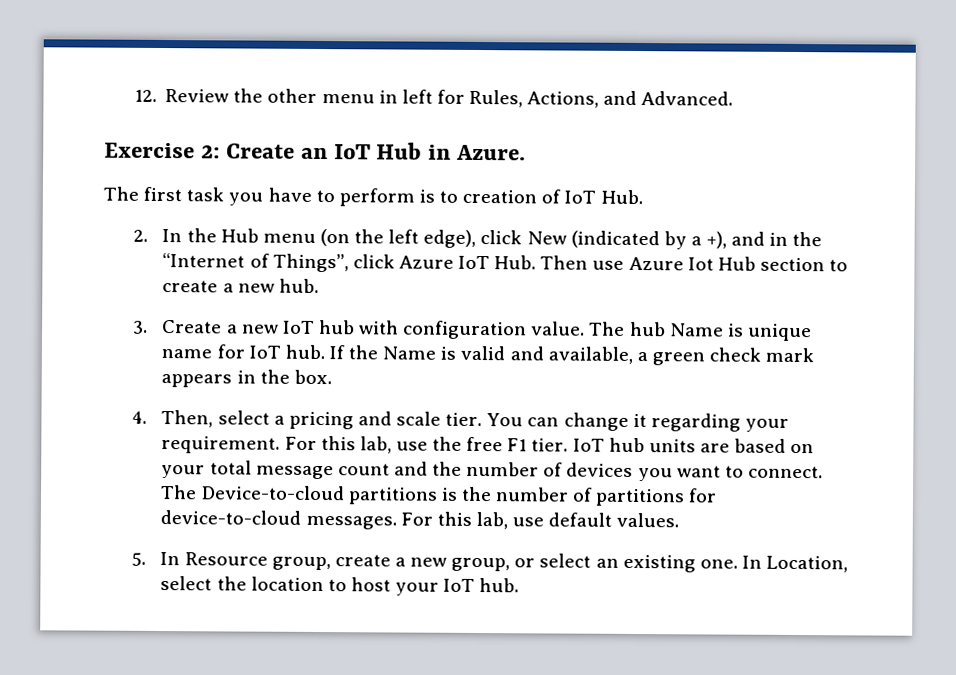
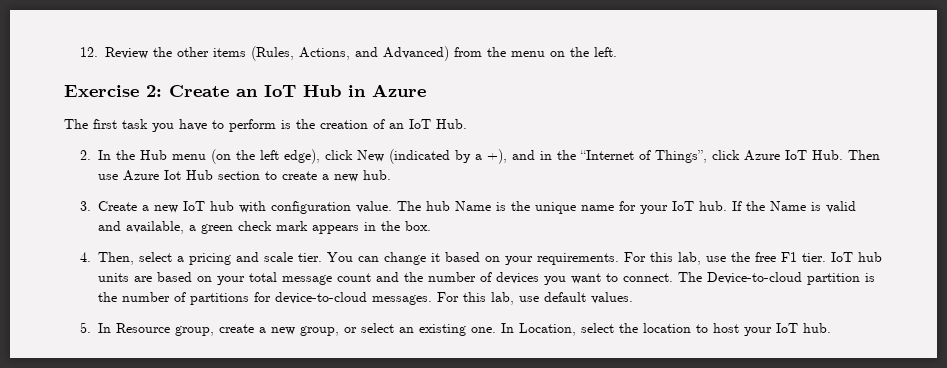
[321,89,734,108] menu in left for Rules, Actions, and Advanced. -> [213,46,618,61] items (Rules, Actions, and Advanced) from the menu on the left.
[456,144,527,161] Azure. -> [372,84,426,97] Azure
[439,190,459,203] to -> [296,119,315,129] the
(562, 196) none -> [389,123,404,129] an
(744, 330) none -> [511,201,531,211] the
(245, 351) none -> [640,205,669,214] your
[650,413,789,432] [161,436,281,454] regarding your requirement. -> [445,252,620,265] based on your requirements.
[347,487,438,505] partitions -> [807,273,861,285] partition

